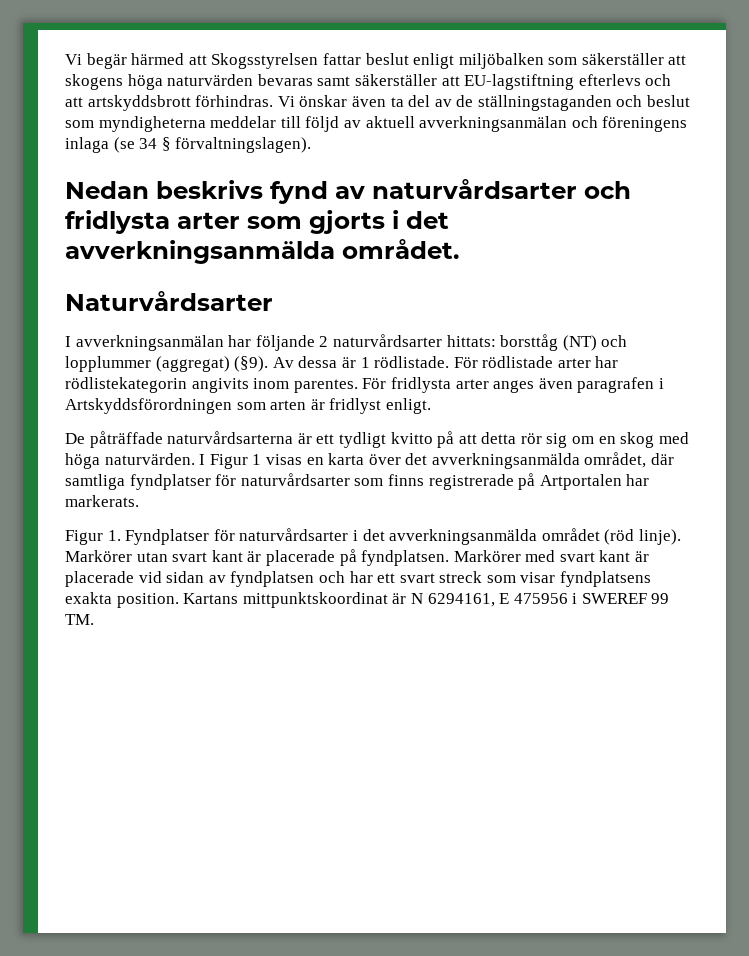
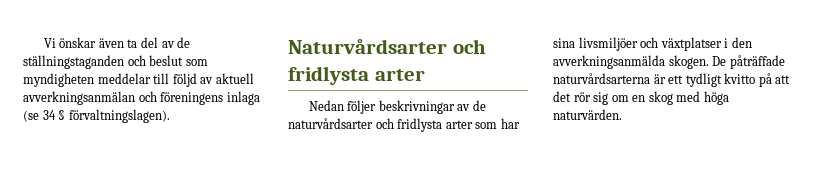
[65,53,687,69] [65,74,672,90] [65,95,295,111] Vi begär härmed att Skogsstyrelsen fattar beslut enligt miljöbalken som säkerställer att skogens höga naturvärden bevaras samt säkerställer att EU-lagstiftning efterlevs och att artskyddsbrott förhindras. Vi -> [43,38,56,48] Vi
[98,116,206,132] myndigheterna -> [23,73,94,87] myndigheten
[65,180,365,204] Nedan beskrivs fynd av -> [288,39,486,54] [288,66,425,85] [308,100,487,114] Naturvårdsarter och fridlysta arter // Nedan följer beskrivningar av de
[309,210,449,234] [65,239,459,264] [65,291,273,311] [65,334,628,351] [65,356,619,372] [65,377,664,393] [65,398,431,414] gjorts i det avverkningsanmälda området. // Naturvårdsarter // I avverkningsanmälan har följande 2 naturvårdsarter hittats: borsttåg (NT) och lopplummer (aggregat) (§9). Av dessa är 1 rödlistade. För rödlistade arter har rödlistekategorin angivits inom parentes. För fridlysta arter anges även paragrafen i Artskyddsförordningen som arten är fridlyst enligt. // -> [500,118,520,129] [553,37,752,51] [553,55,709,69] har sina livsmiljöer och växtplatser i den avverkningsanmälda skogen.
[481,432,517,444] detta -> [553,91,571,102] det
[199,452,675,469] [65,473,650,490] [65,495,139,507] [65,528,681,545] [65,549,650,566] [65,571,652,587] [65,592,670,608] [65,614,94,625] I Figur 1 visas en karta över det avverkningsanmälda området, där samtliga fyndplatser för naturvårdsarter som finns registrerade på Artportalen har markerats. // Figur 1. Fyndplatser för naturvårdsarter i det avverkningsanmälda området (röd linje). Markörer utan svart kant är placerade på fyndplatsen. Markörer med svart kant är placerade vid sidan av fyndplatsen och har ett svart streck som visar fyndplatsens exakta position. Kartans mittpunktskoordinat är N 6294161, E 475956 i SWEREF 99 TM. -> (622, 114) none

